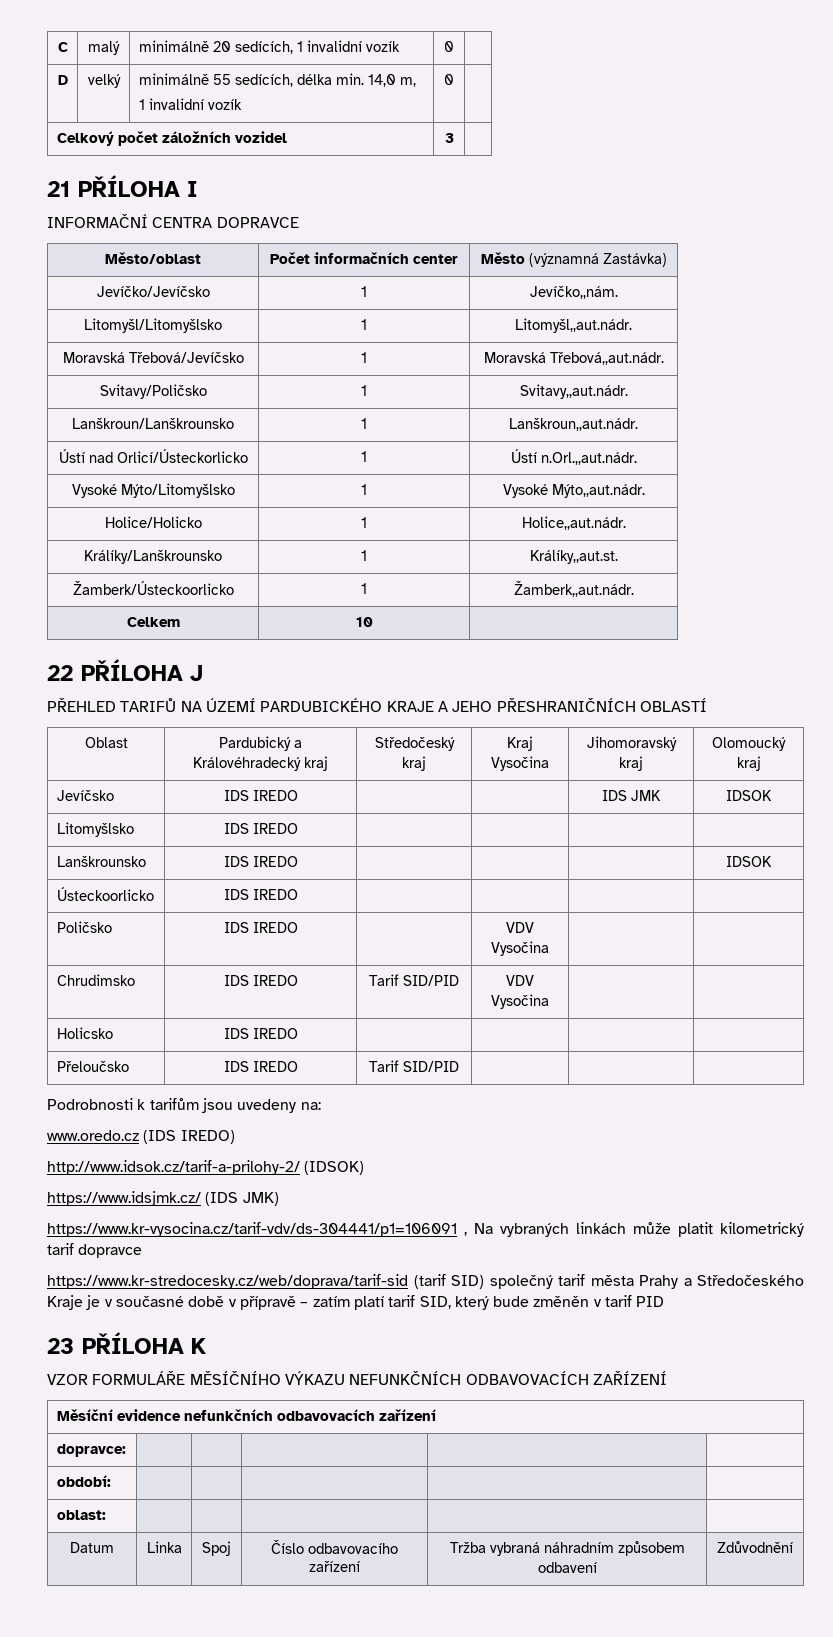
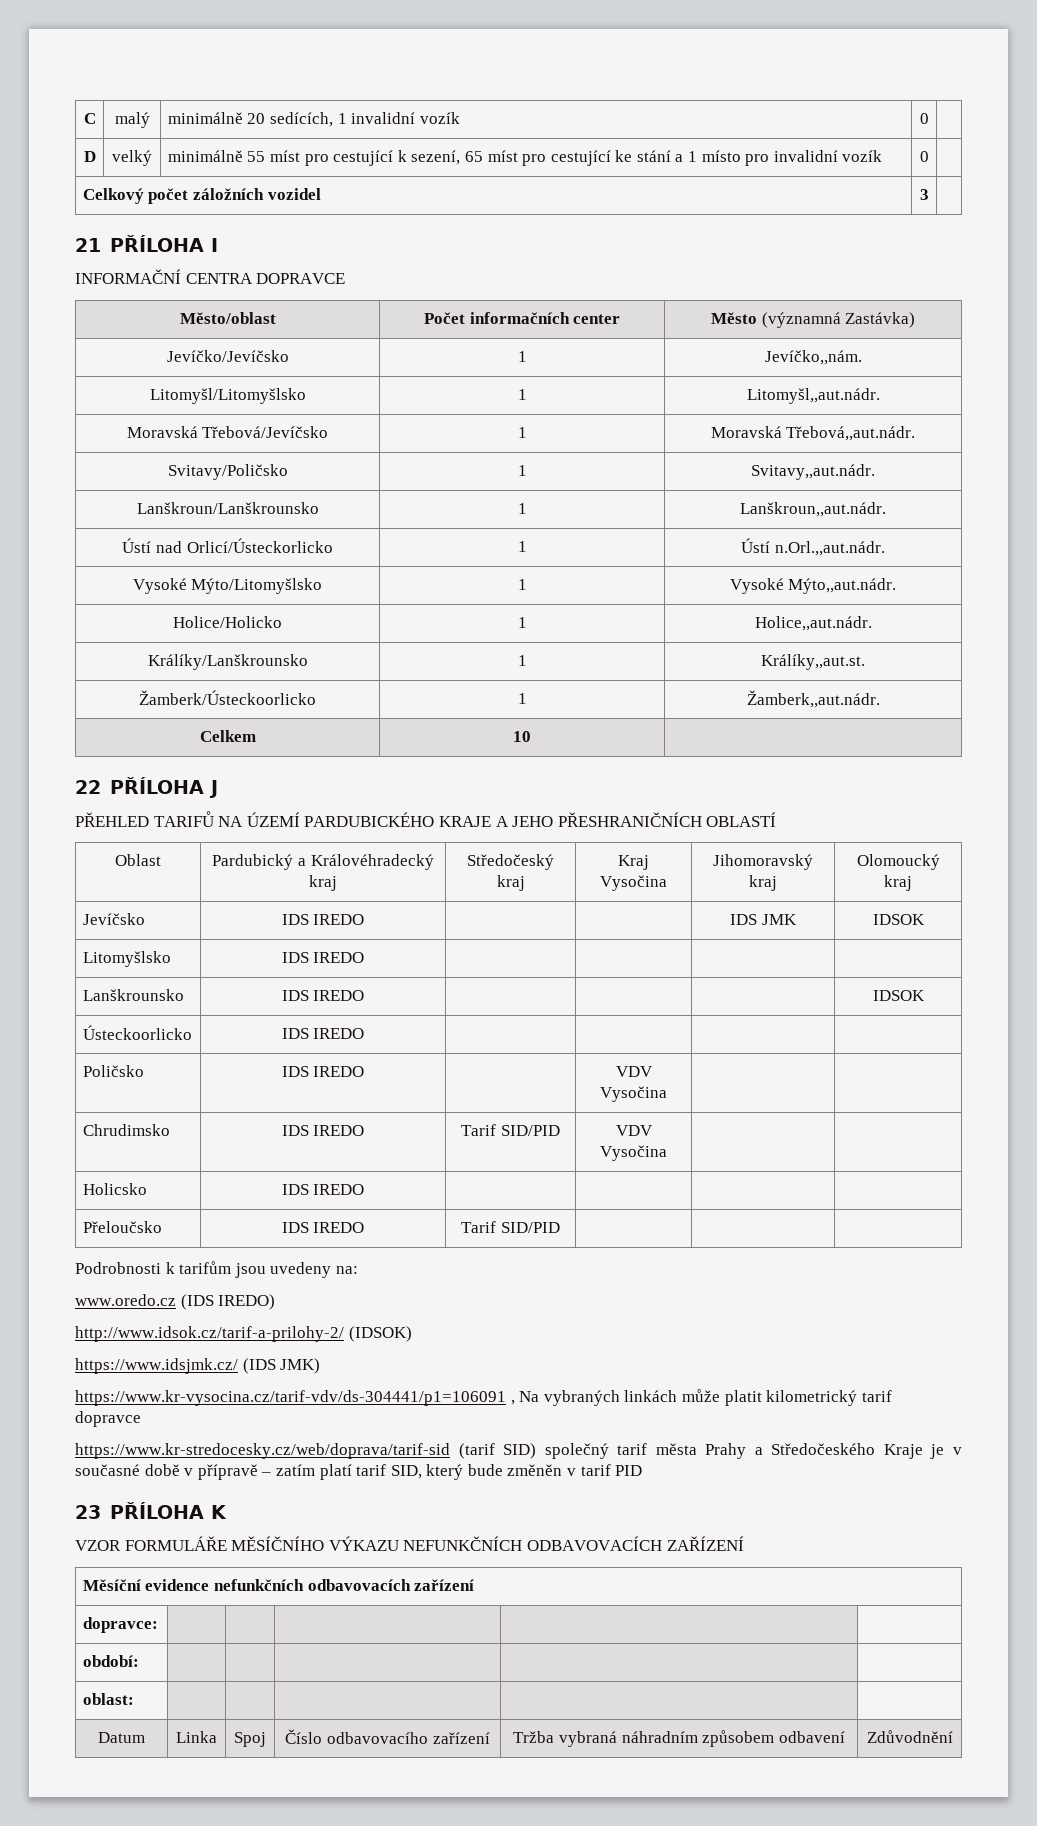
[234,73,416,87] [138,99,145,110] sedících, délka min. 14,0 m, // 1 -> [269,150,770,166] míst pro cestující k sezení, 65 míst pro cestující ke stání a 1 místo pro

